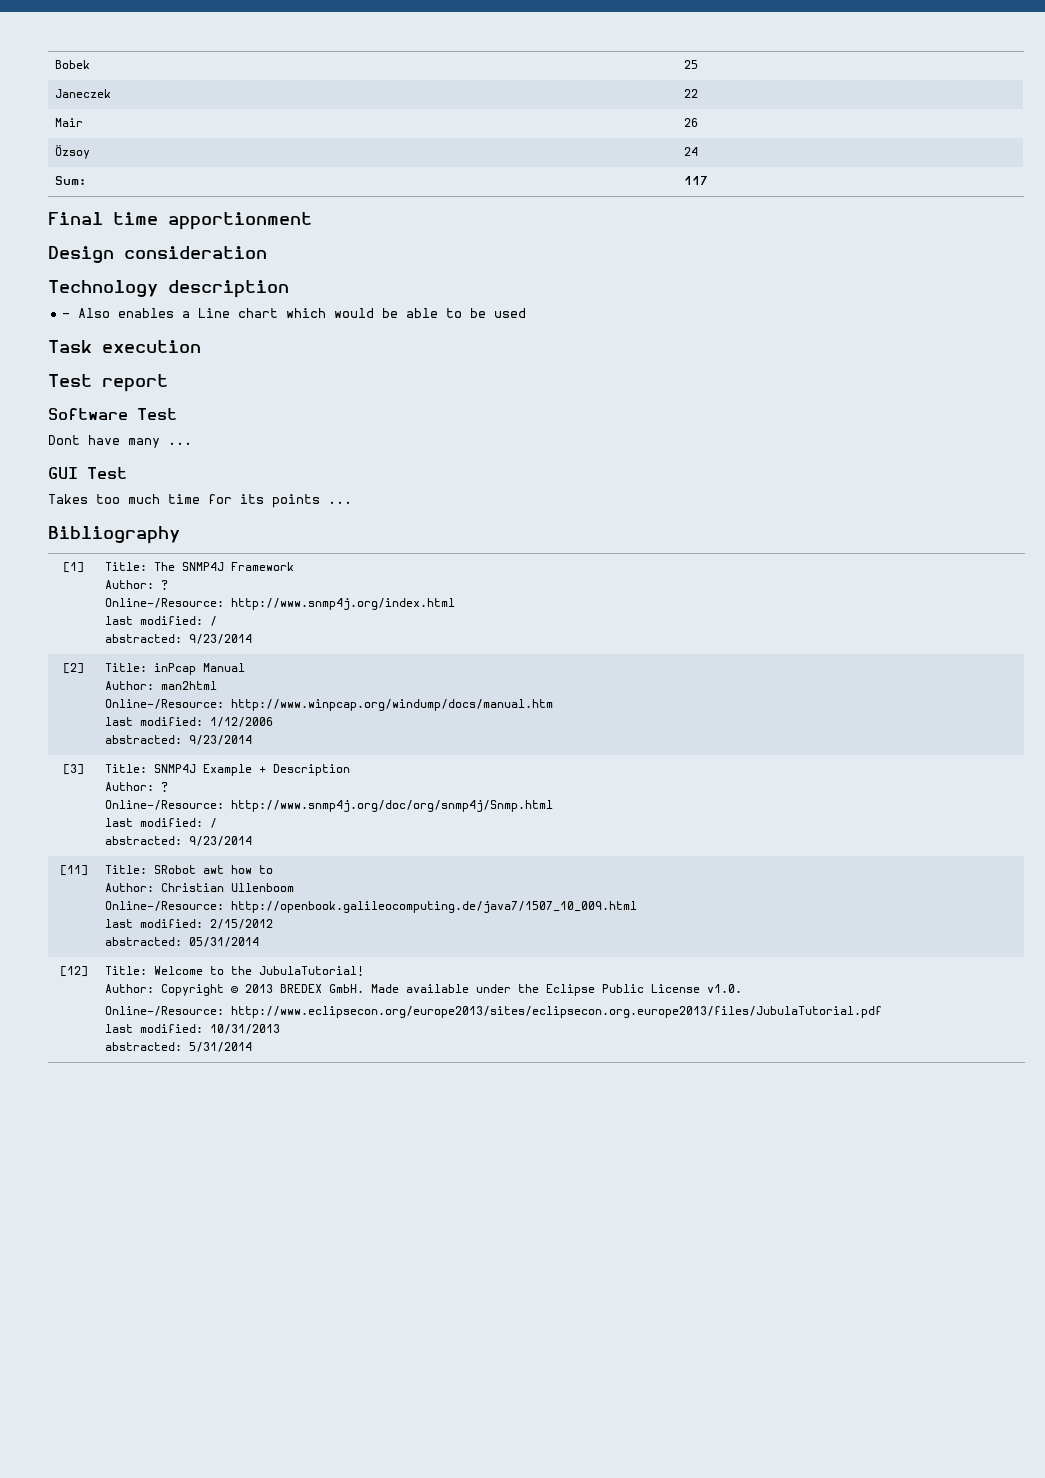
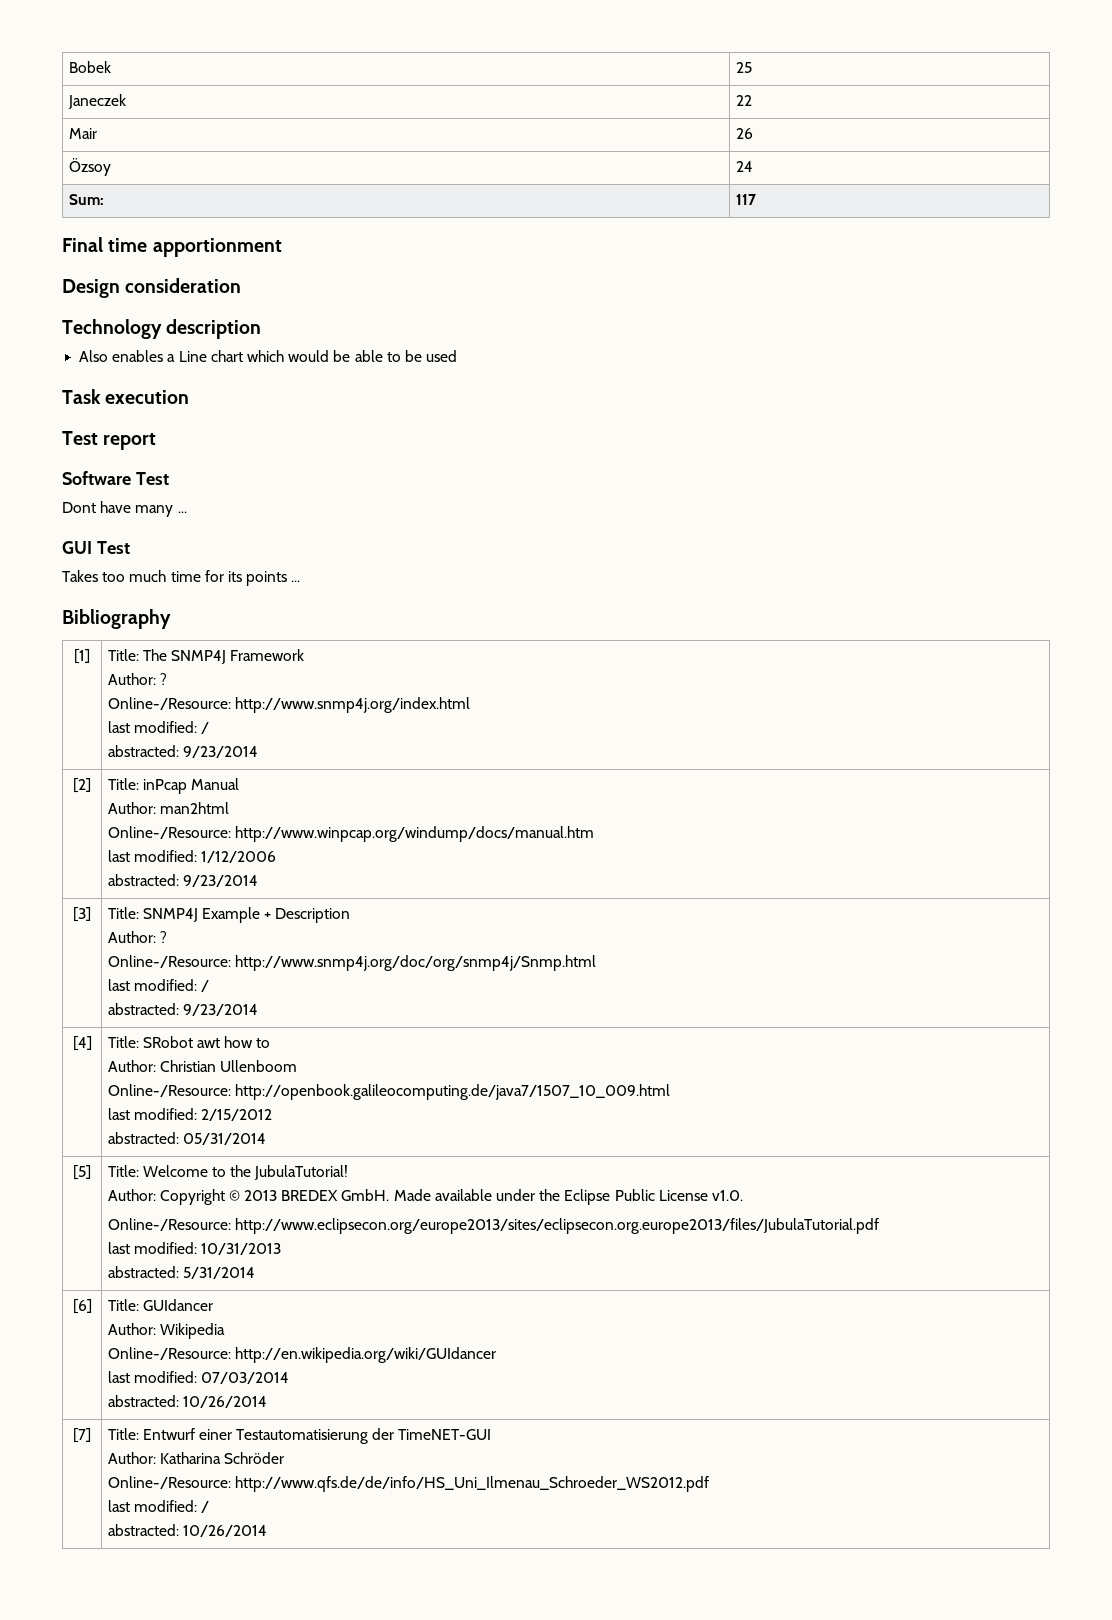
[62,313,71,318] - -> (262, 329) none
[59,865,88,876] [11] -> [72,1036,92,1051] [4]
[59,966,88,977] [12] -> [73,1165,91,1180] [5]
(253, 1047) none -> [72,1299,92,1314] [107,1299,213,1311] [107,1323,225,1339] [107,1347,496,1363] [107,1371,289,1384] [107,1395,267,1408] [73,1428,91,1443] [107,1428,492,1444] [107,1452,284,1464] [107,1476,709,1492] [107,1500,209,1513] [107,1524,267,1537] // [6] | Title: GUIdancer // Author: Wikipedia // Online-/Resource: http://en.wikipedia.org/wiki/GUIdancer // last modified: 07/03/2014 // abstracted: 10/26/2014 // [7] | Title: Entwurf einer Testautomatisierung der TimeNET-GUI // Author: Katharina Schröder // Online-/Resource: http://www.qfs.de/de/info/HS_Uni_Ilmenau_Schroeder_WS2012.pdf // last modified: / // abstracted: 10/26/2014

